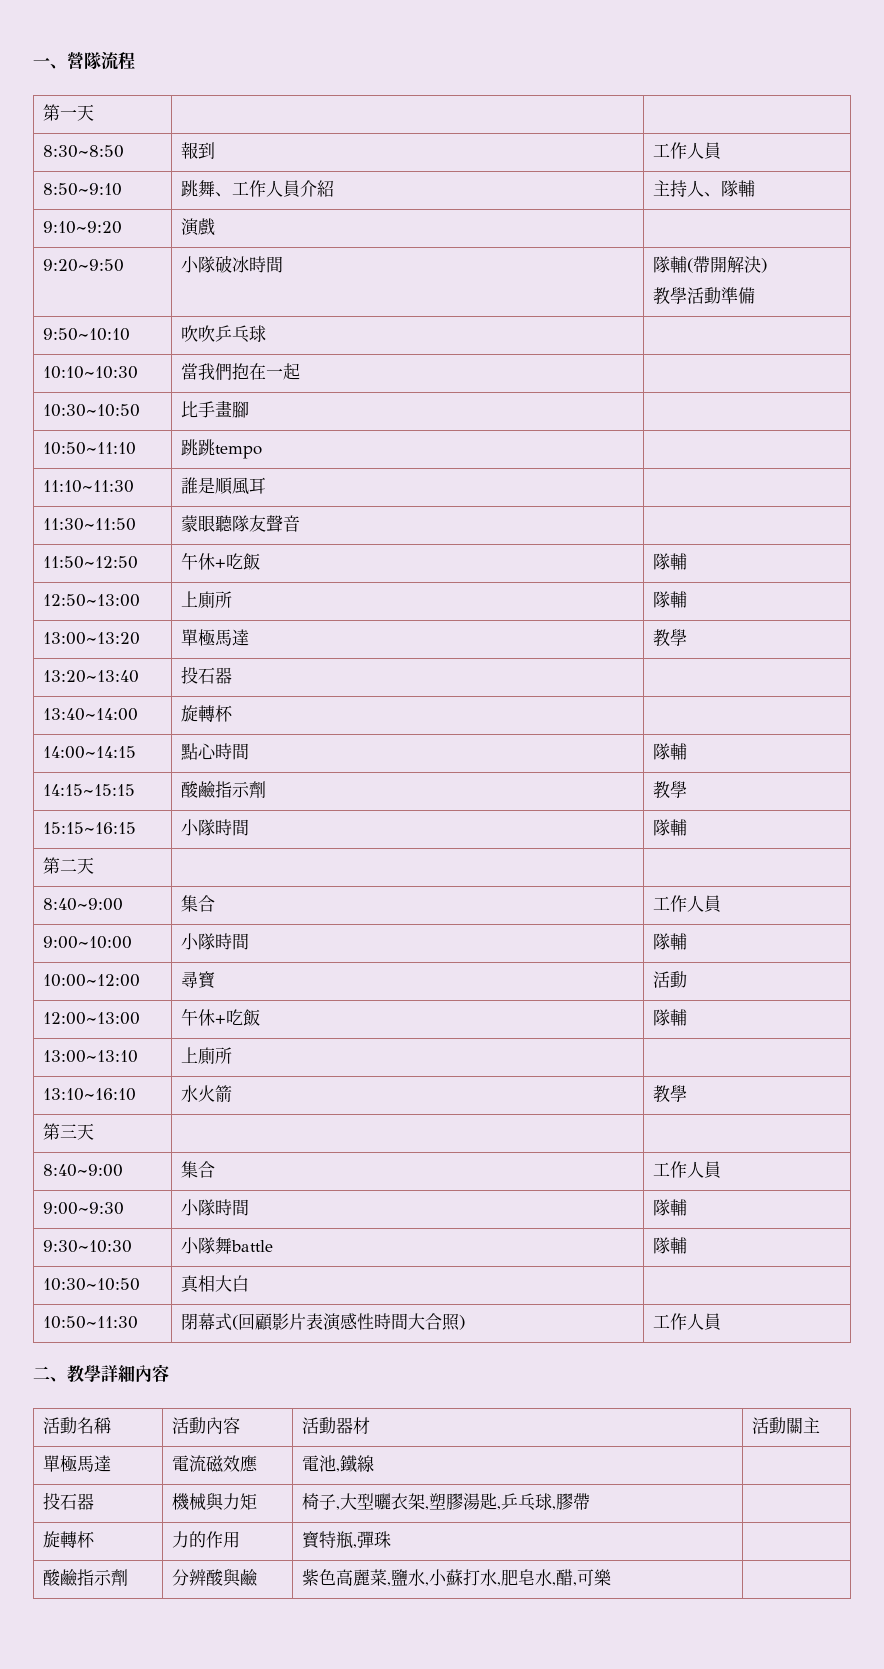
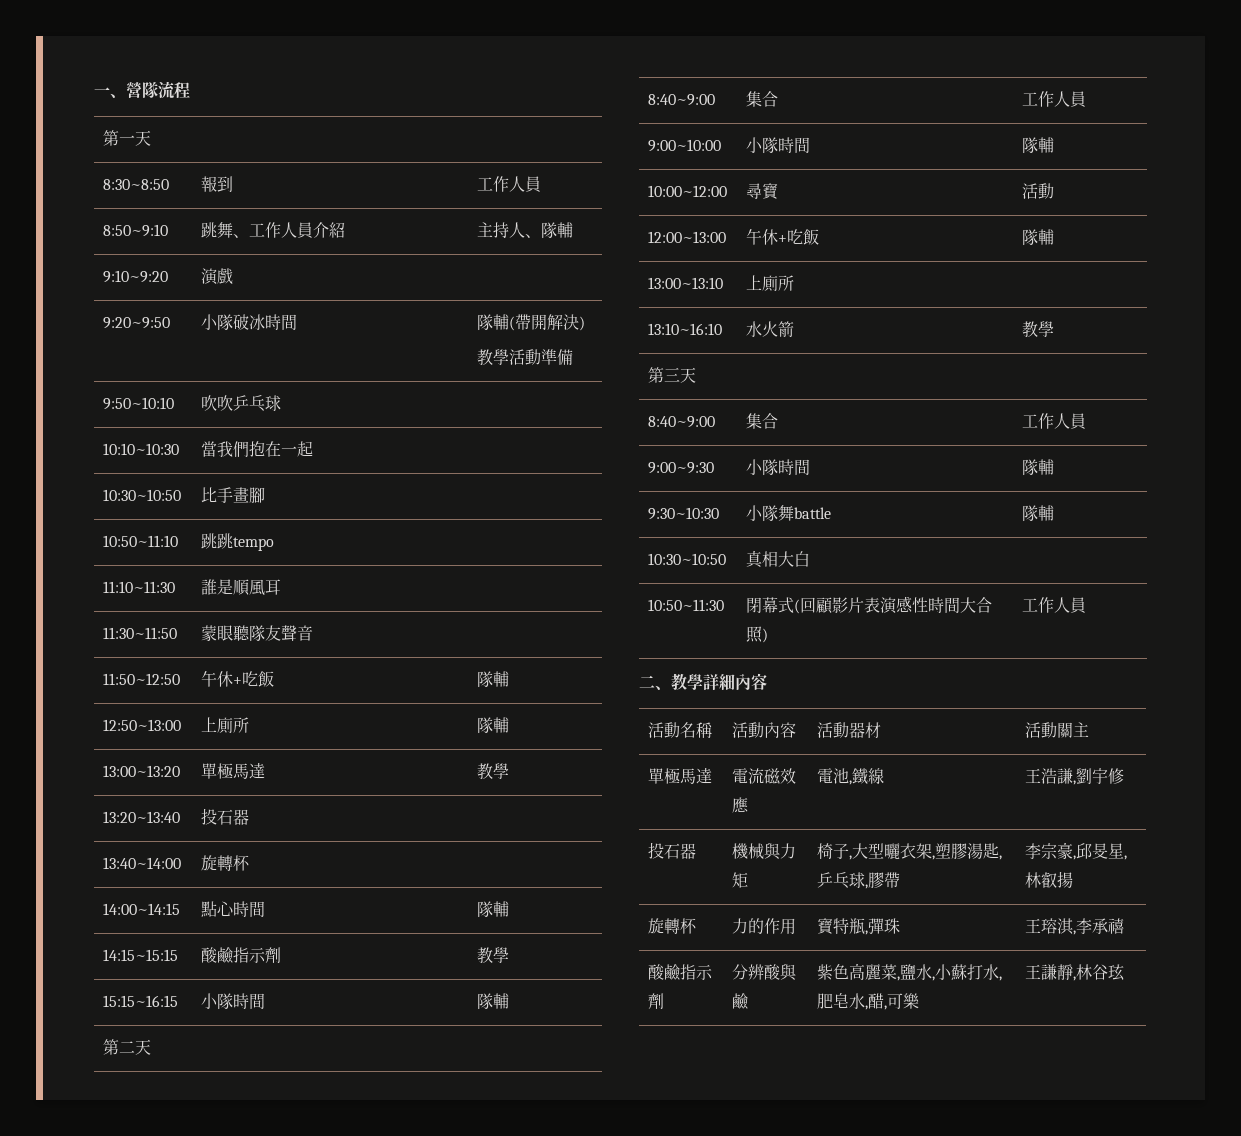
(375, 1463) none -> [1025,768,1125,785] 王浩謙,劉宇修
(591, 1501) none -> [1025,842,1128,860] [1025,871,1074,888] 李宗豪,邱旻星,林叡揚
(392, 1539) none -> [1025,918,1125,935] 王瑢淇,李承禧
(613, 1577) none -> [1025,964,1126,981] 王謙靜,林谷玹

